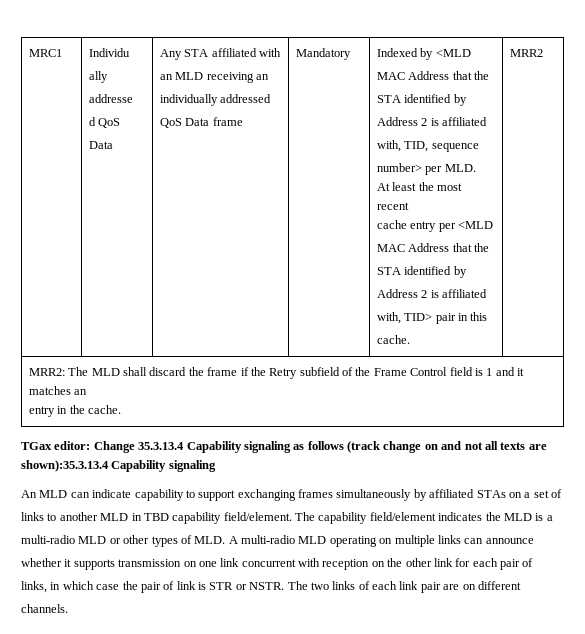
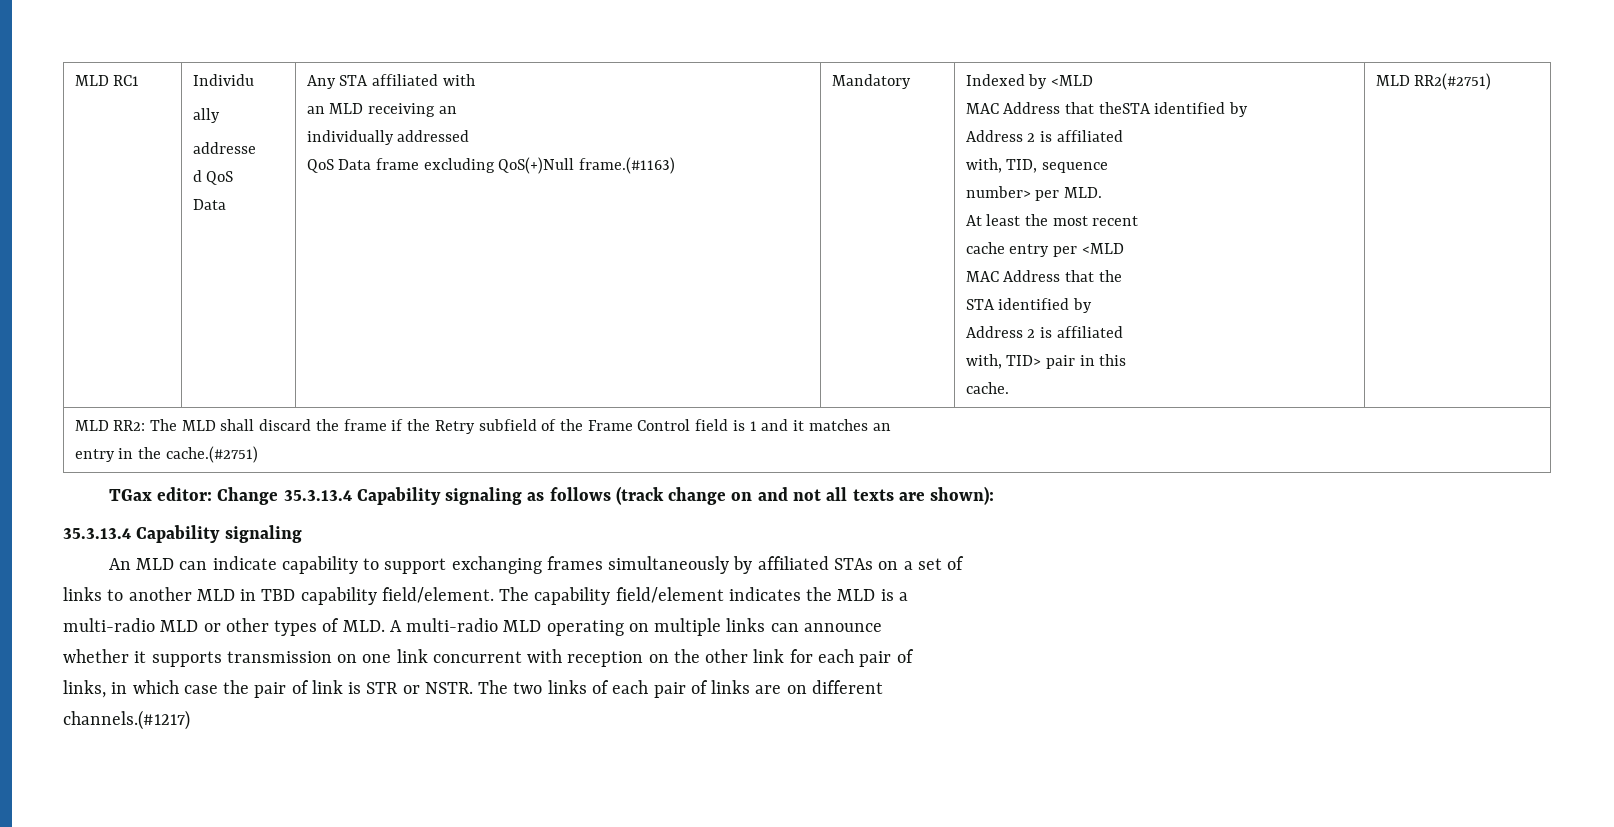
[28,49,62,57] MRC1 -> [74,75,140,86] MLD RC1
(243, 121) none -> [423,157,676,174] excluding QoS(+)Null frame.(#1163)
[474,71,490,80] [376,95,401,103] the // STA -> [1098,102,1151,114] theSTA
[509,49,543,57] [28,368,65,376] MRR2 // MRR2: -> [1375,73,1492,90] [74,420,146,431] MLD RR2(#2751) // MLD RR2:
[88,405,122,414] cache. -> [165,446,258,463] cache.(#2751)
[21,460,109,472] shown):35.3.13.4 -> [930,486,995,505] [63,528,131,539] shown): // 35.3.13.4
[399,581,441,593] link pair -> [653,680,751,698] pair of links
[21,604,68,613] channels. -> [63,710,190,730] channels.(#1217)

